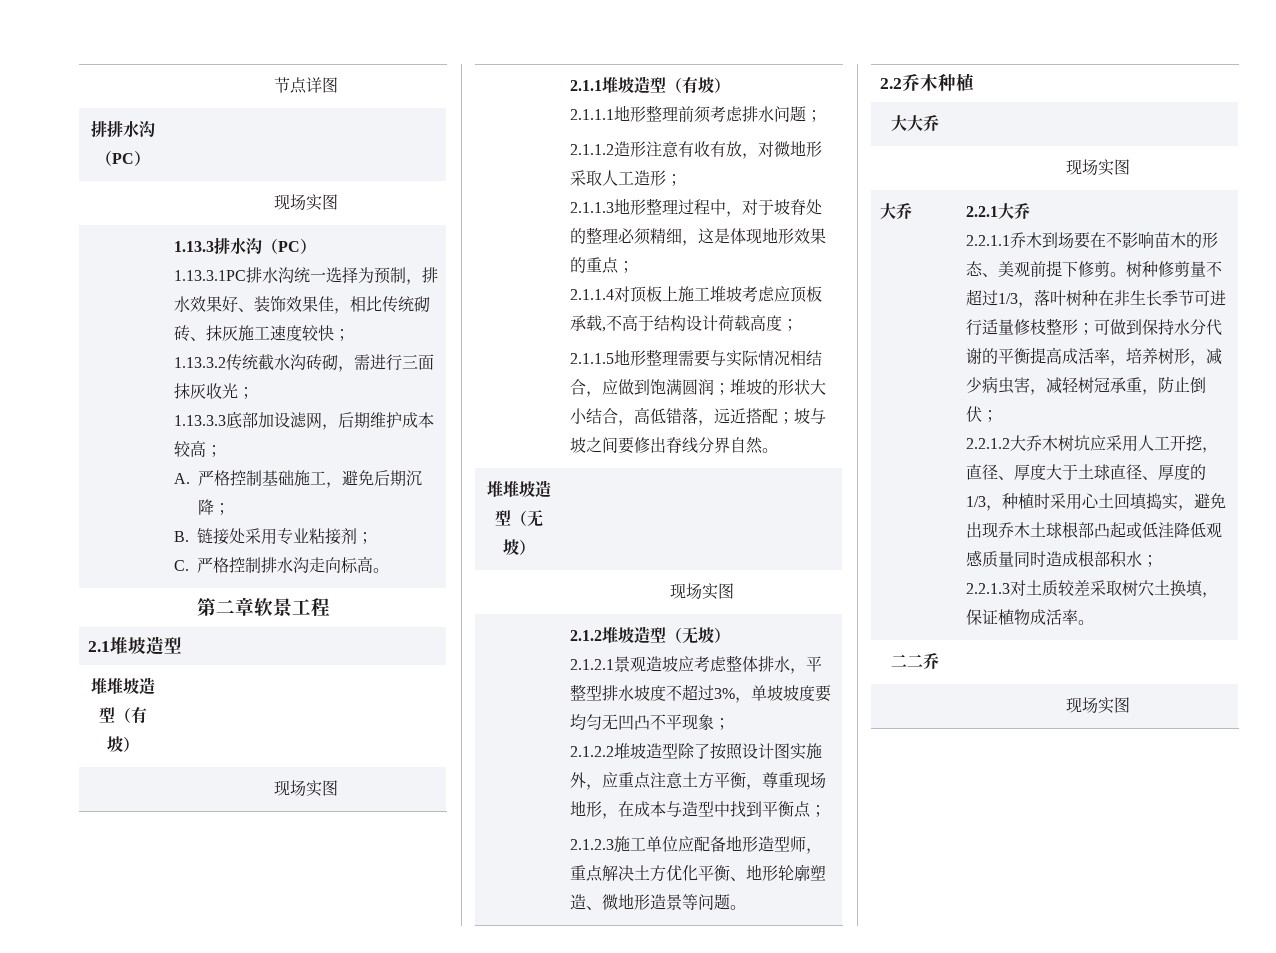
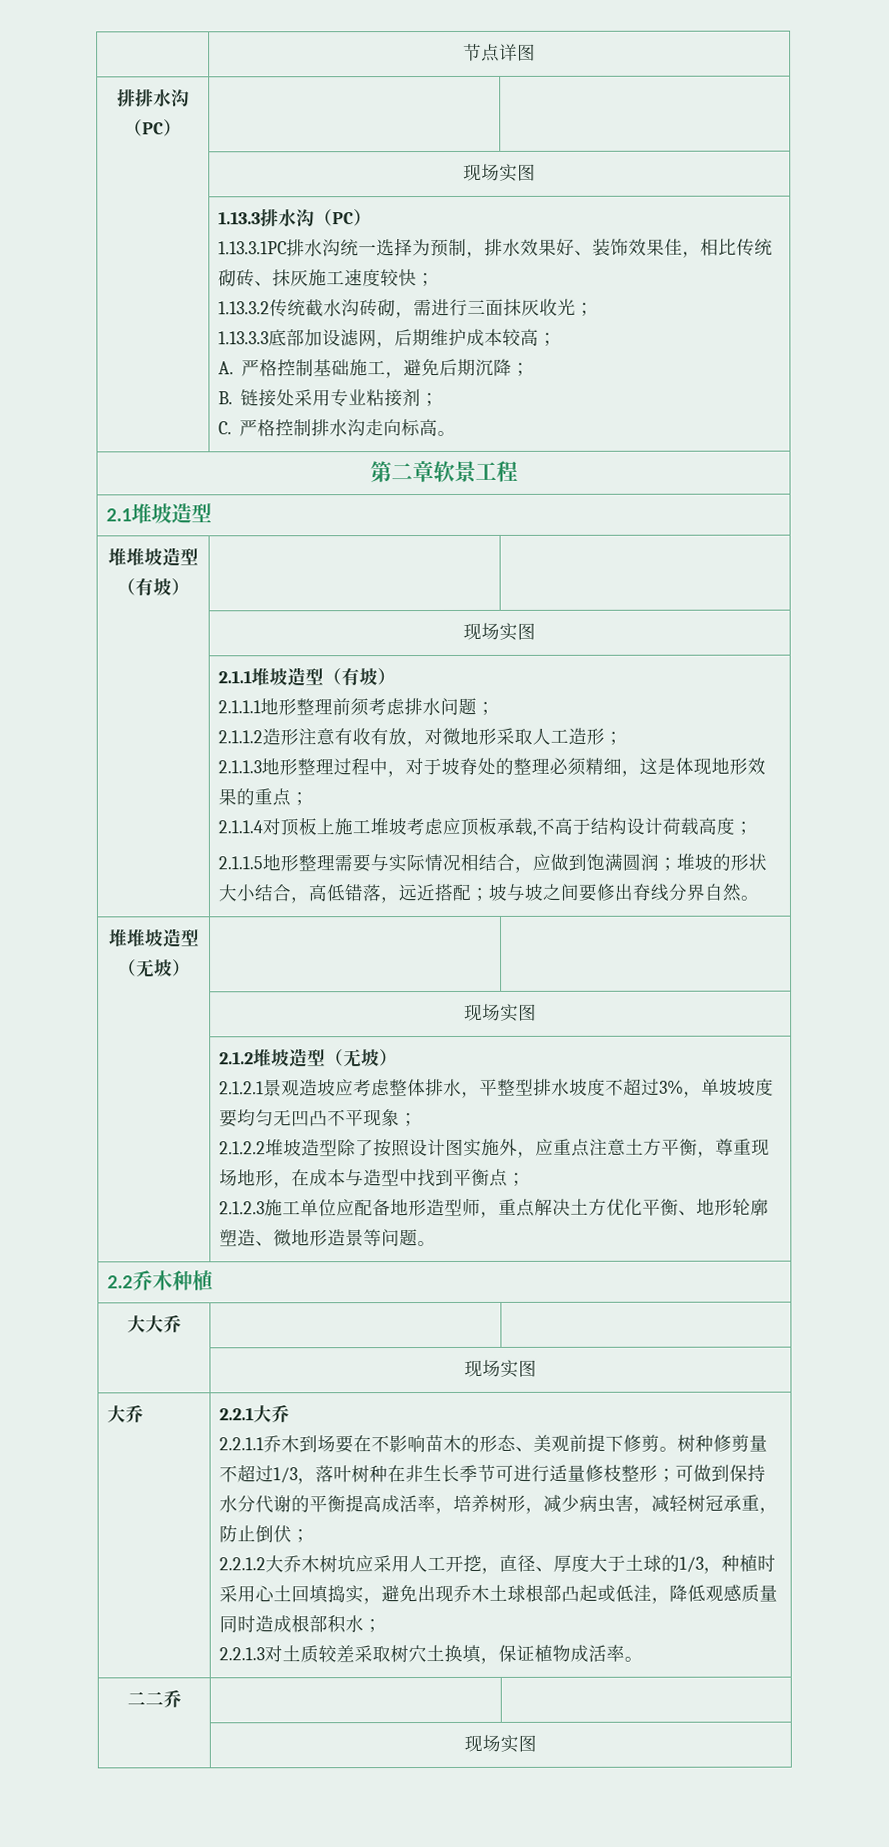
[1109,464,1190,480] 直径、厚度 -> (662, 1563) none
(1174, 530) none -> [650,1597,670,1604] ，

